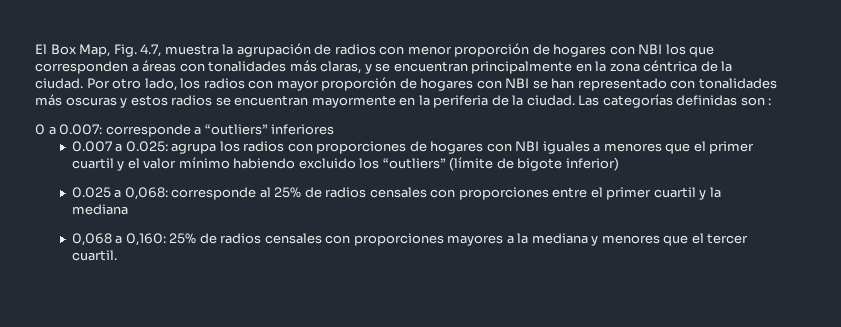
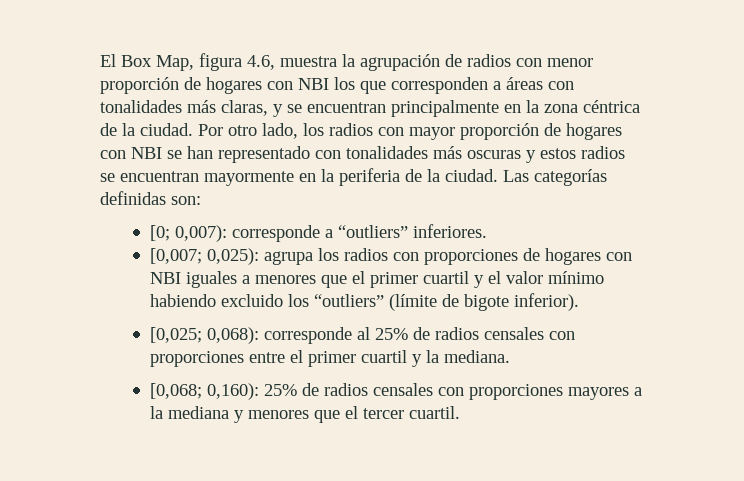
[113,44,162,57] Fig. 4.7, -> [199,53,275,71] figura 4.6,
[740,97,772,106] [35,124,335,137] [71,141,168,152] son : // 0 a 0.007: corresponde a “outliers” inferiores // 0.007 a 0.025: -> [171,196,201,205] [150,224,488,242] [150,248,260,265] son: // [0; 0,007): corresponde a “outliers” inferiores. // [0,007; 0,025):
[565,157,619,171] [71,187,168,200] inferior) // 0.025 a 0,068: -> [514,293,580,311] [150,327,260,344] inferior). // [0,025; 0,068):
[71,204,128,215] [71,233,166,246] mediana // 0,068 a 0,160: -> [444,350,511,363] [150,383,260,400] mediana. // [0,068; 0,160):

